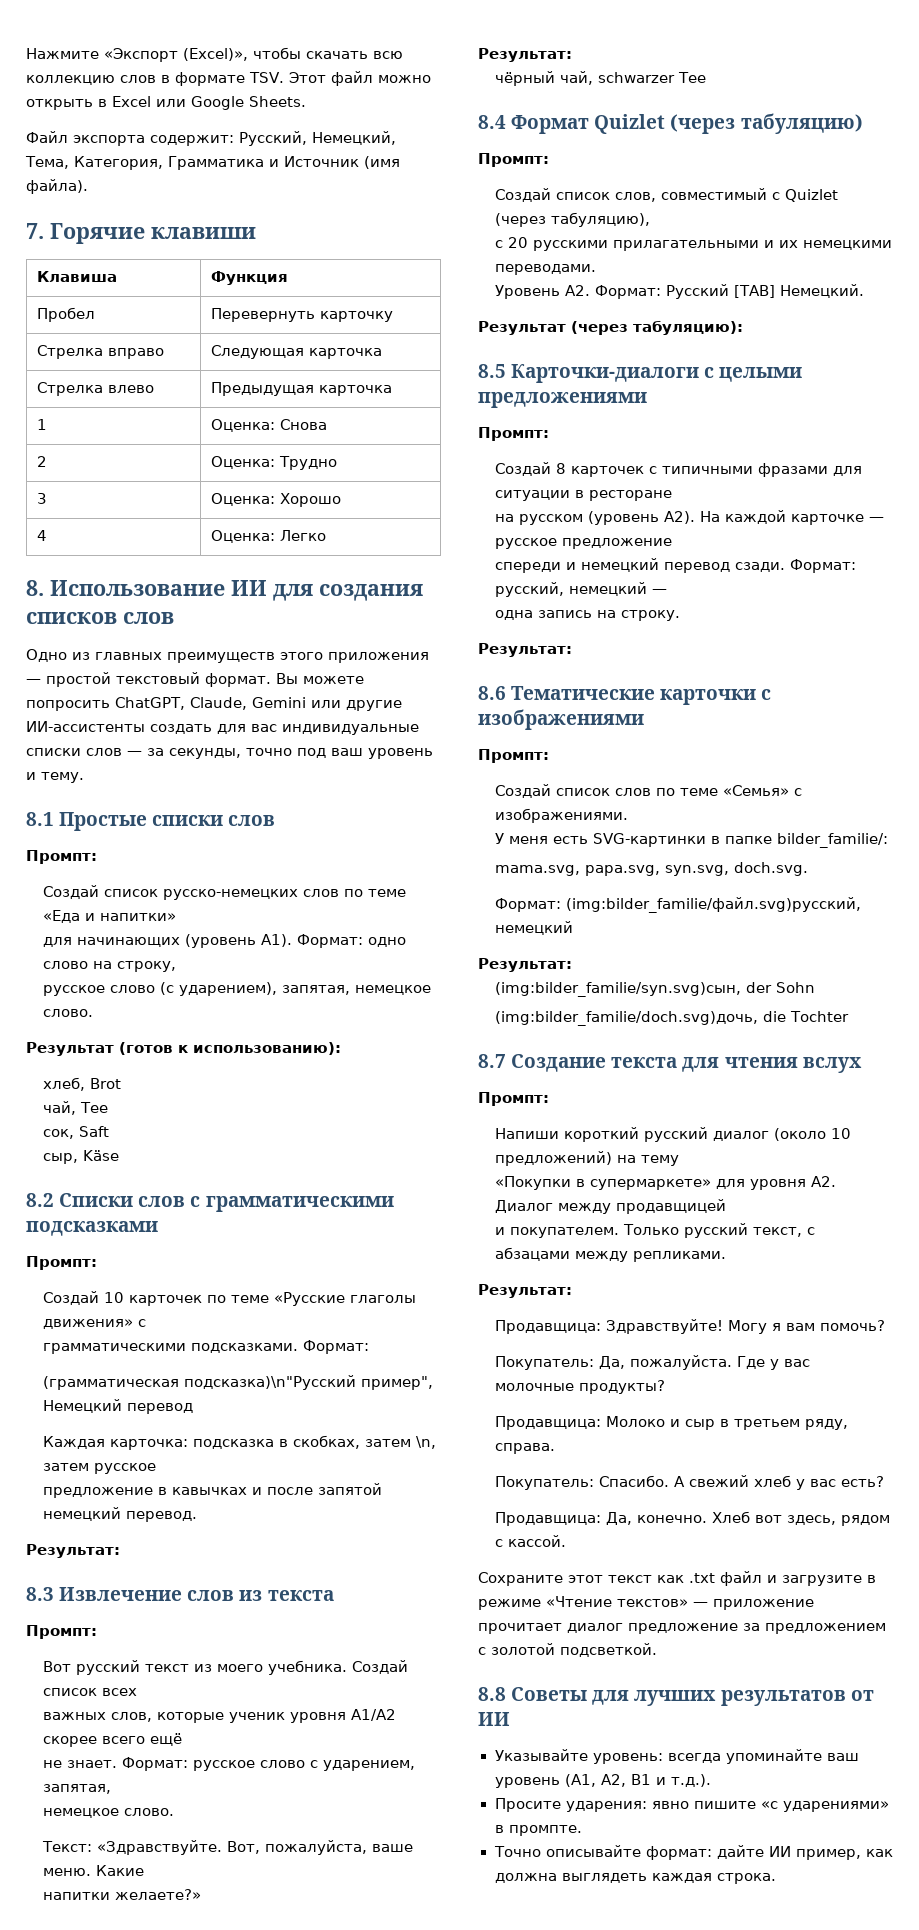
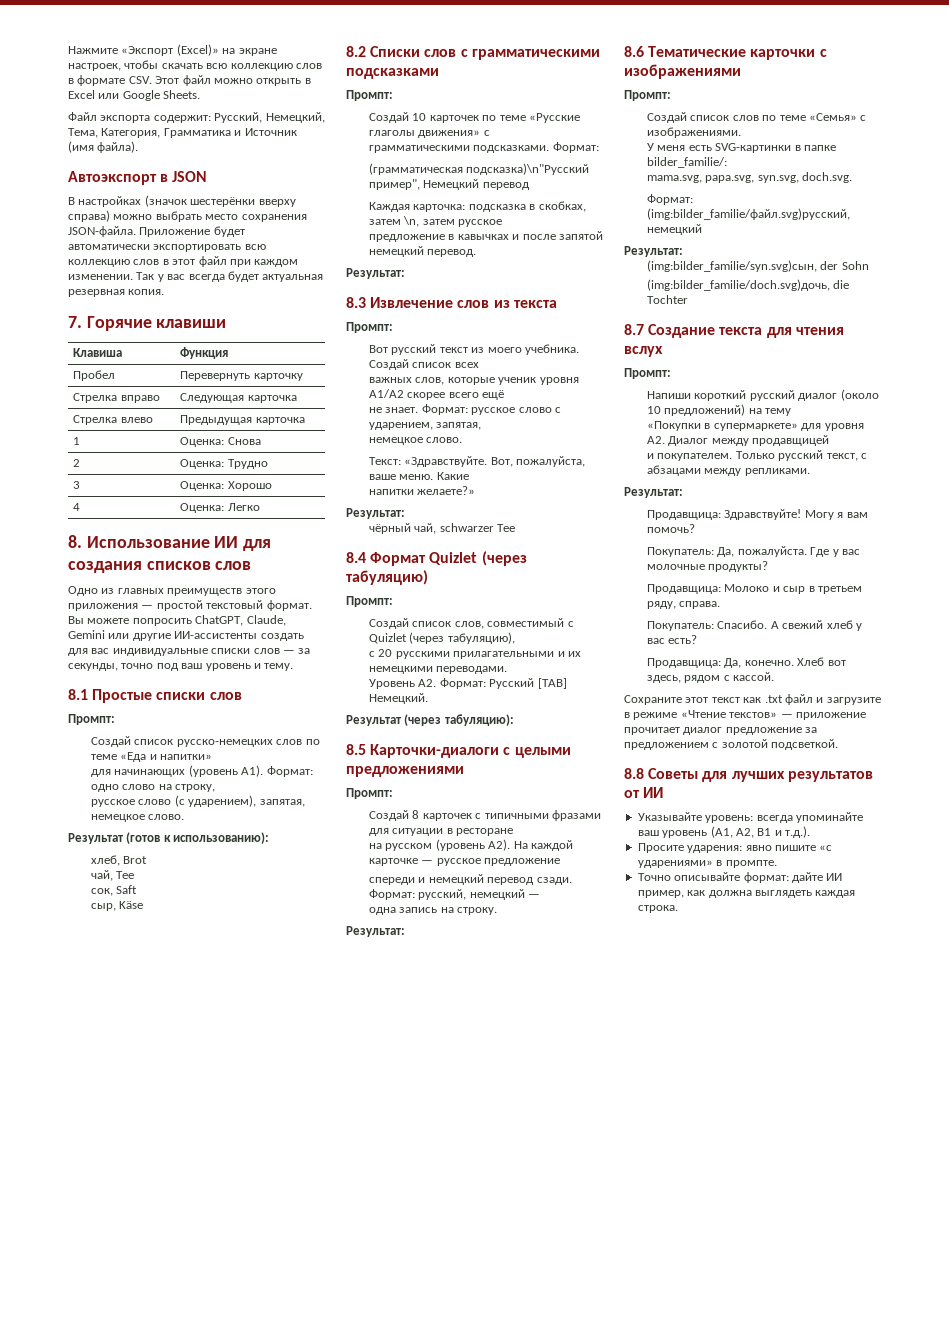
[183,48,248,61] (Excel)», -> [176,44,277,56] [68,63,121,71] (Excel)» на экране настроек,
[249,72,284,83] TSV. -> [128,76,152,84] CSV.
(88, 186) none -> [68,171,208,185] [68,195,296,207] [68,210,307,222] [68,226,245,237] [68,244,266,252] [68,256,299,267] [68,271,324,282] [68,289,165,297] // Автоэкспорт в JSON // В настройках (значок шестерёнки вверху справа) можно выбрать место сохранения JSON-файла. Приложение будет автоматически экспортировать всю коллекцию слов в этот файл при каждом изменении. Так у вас всегда будет актуальная резервная копия.

